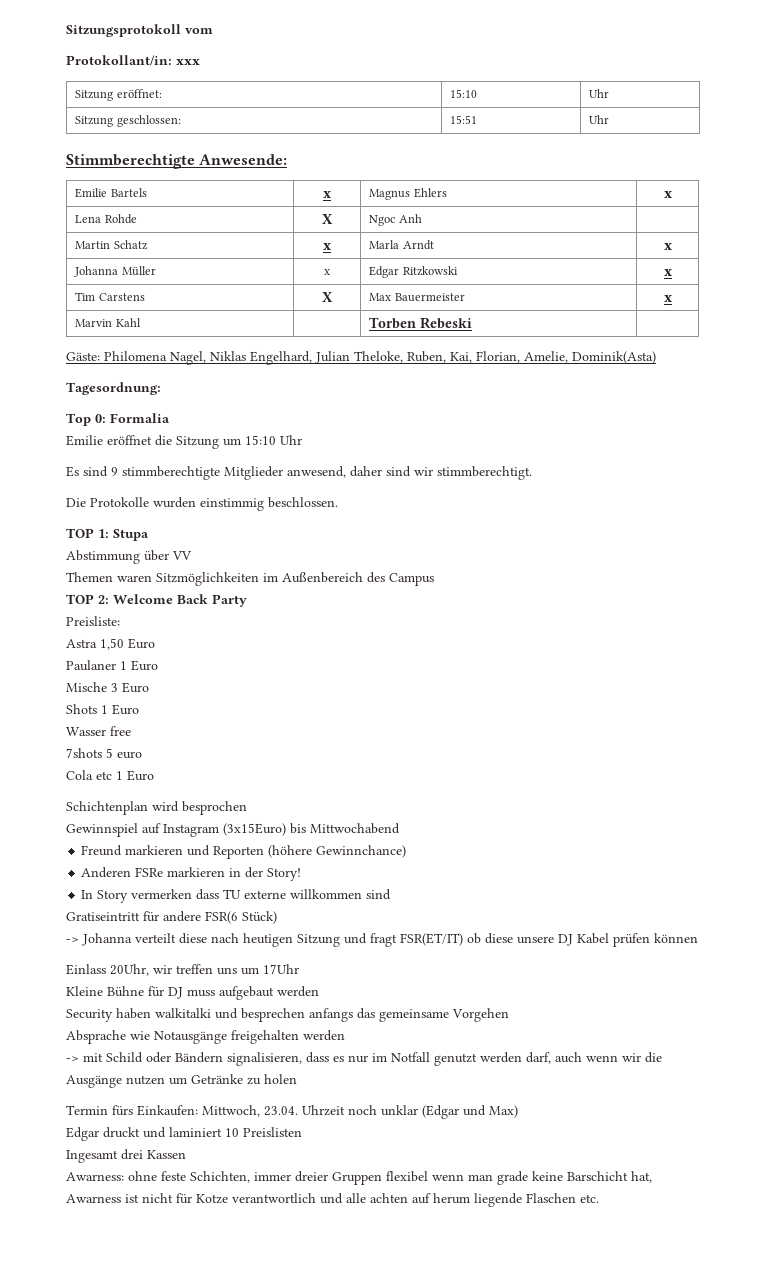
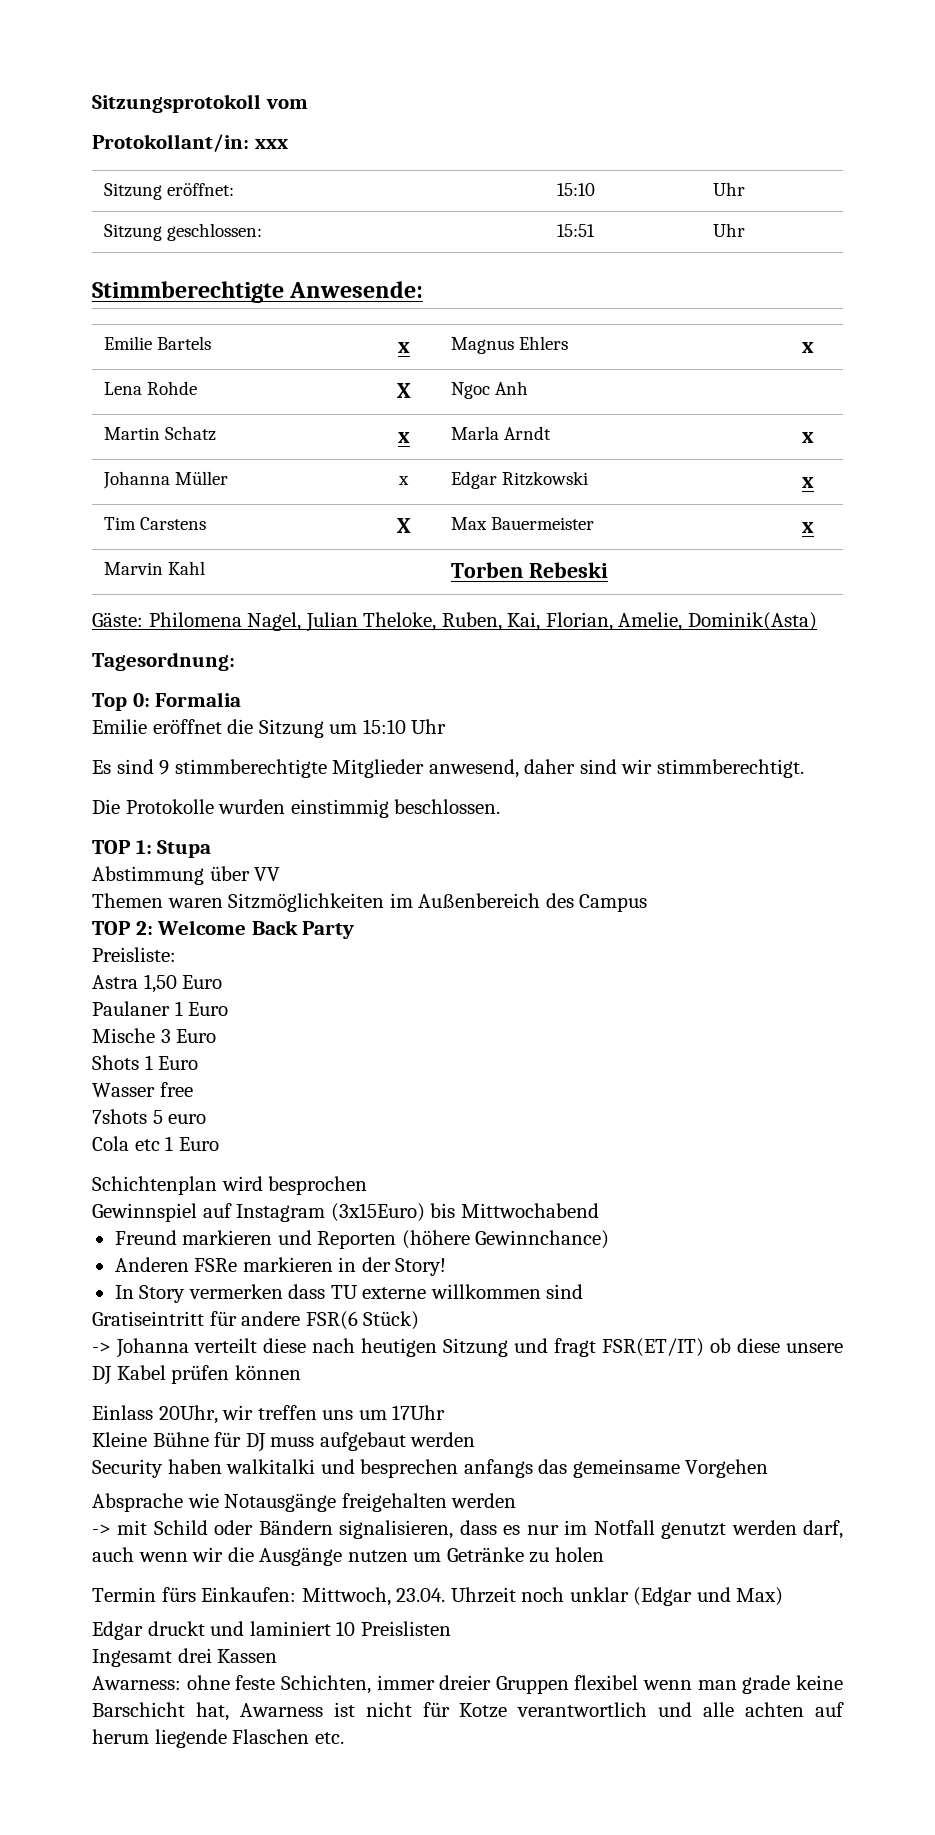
[210,351,312,365] Niklas Engelhard, -> (302, 621) none

